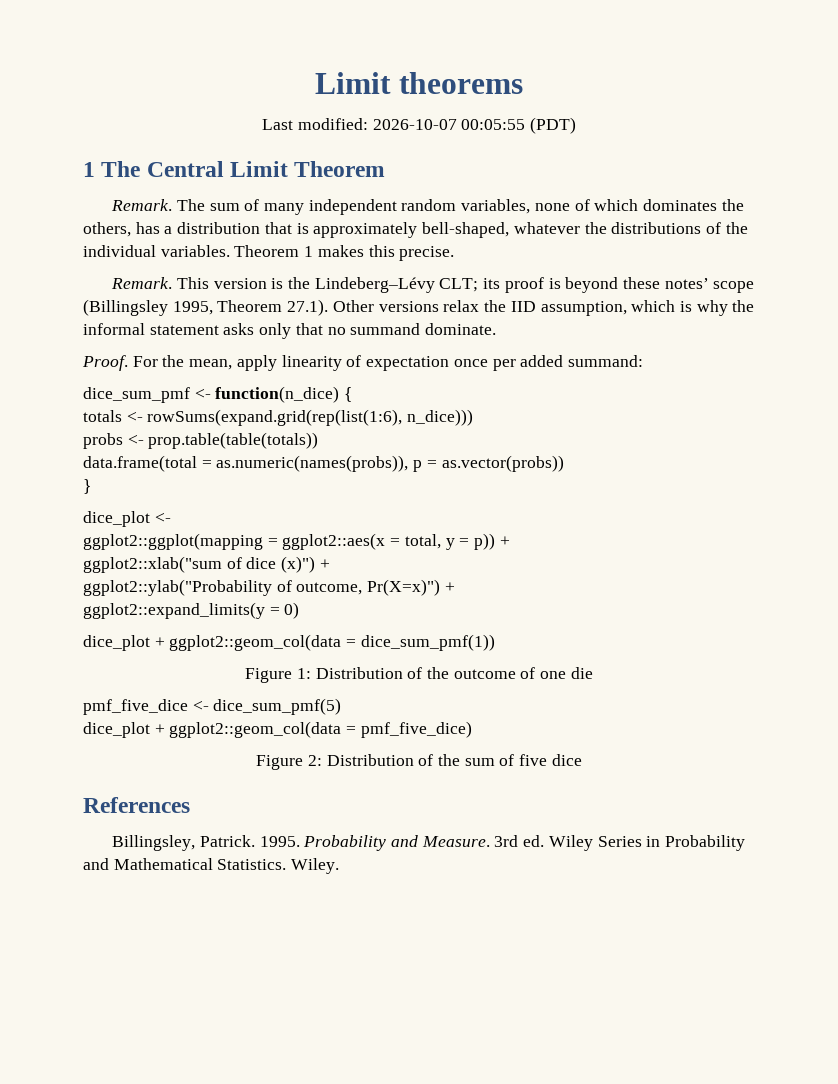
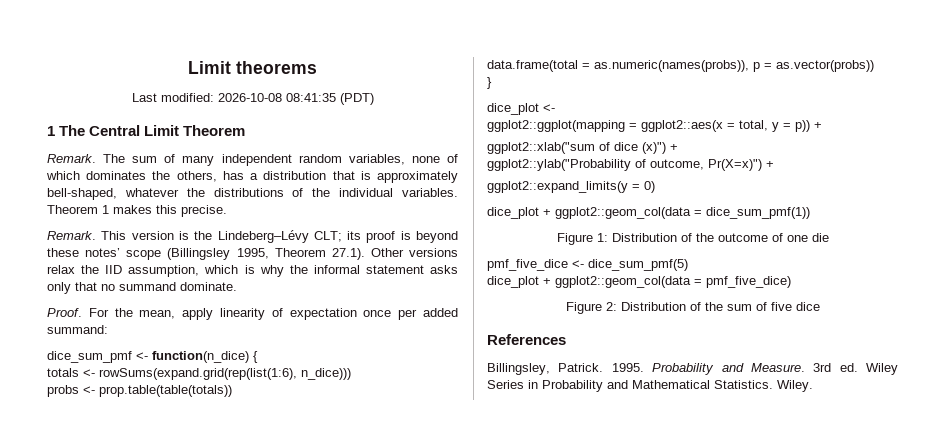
[372,119,526,130] 2026-10-07 00:05:55 -> [217,93,336,102] 2026-10-08 08:41:35

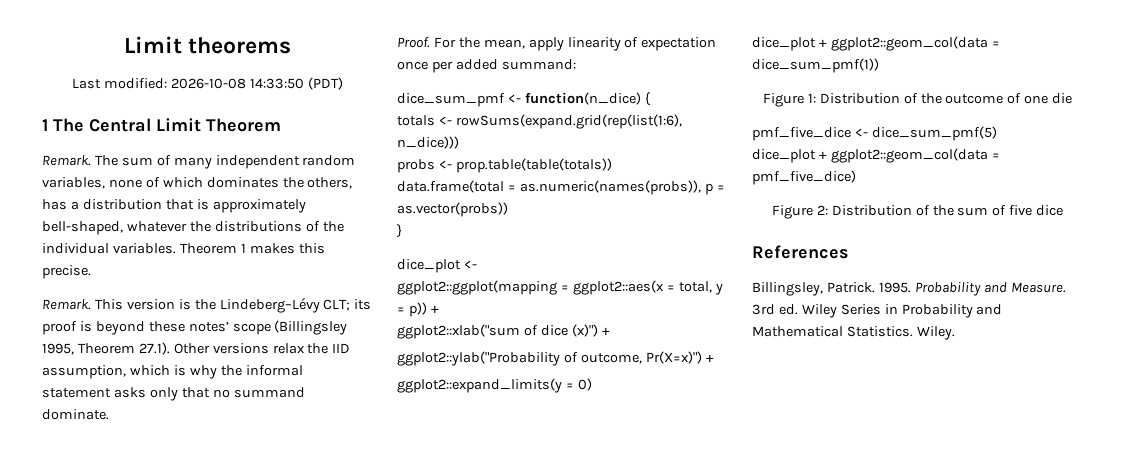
[285,93,336,102] 08:41:35 -> [249,78,304,89] 14:33:50

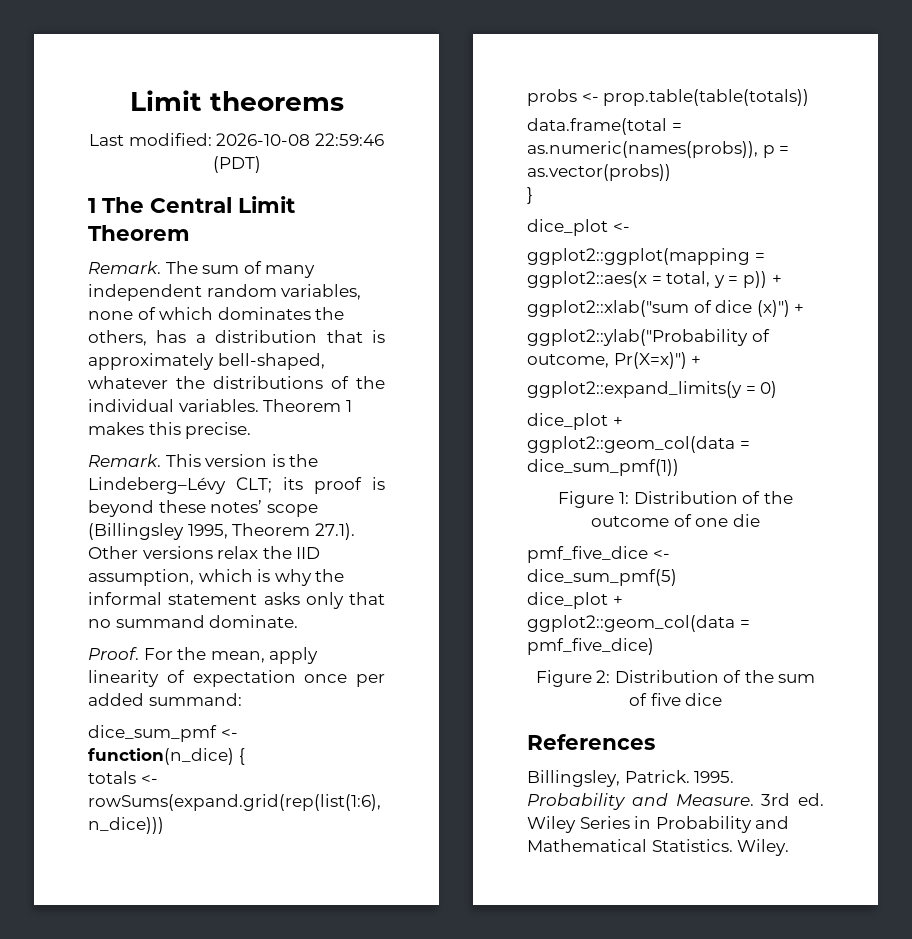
[249,78,304,89] 14:33:50 -> [314,133,384,146] 22:59:46

